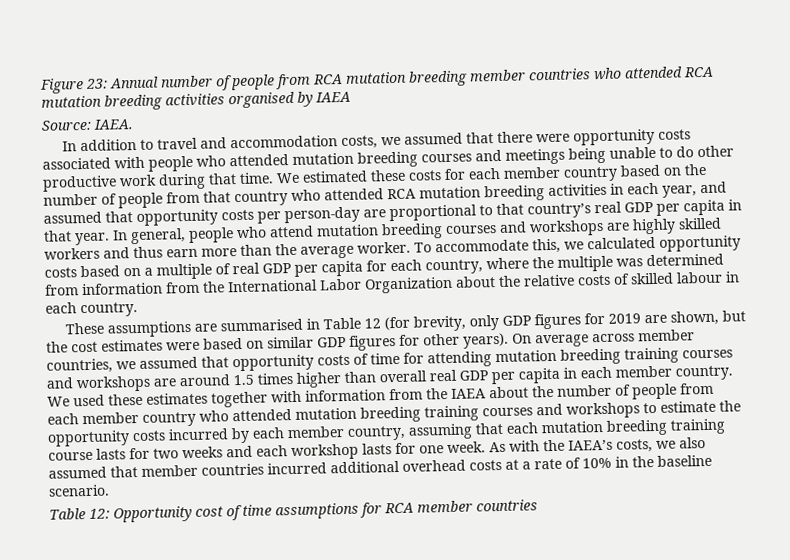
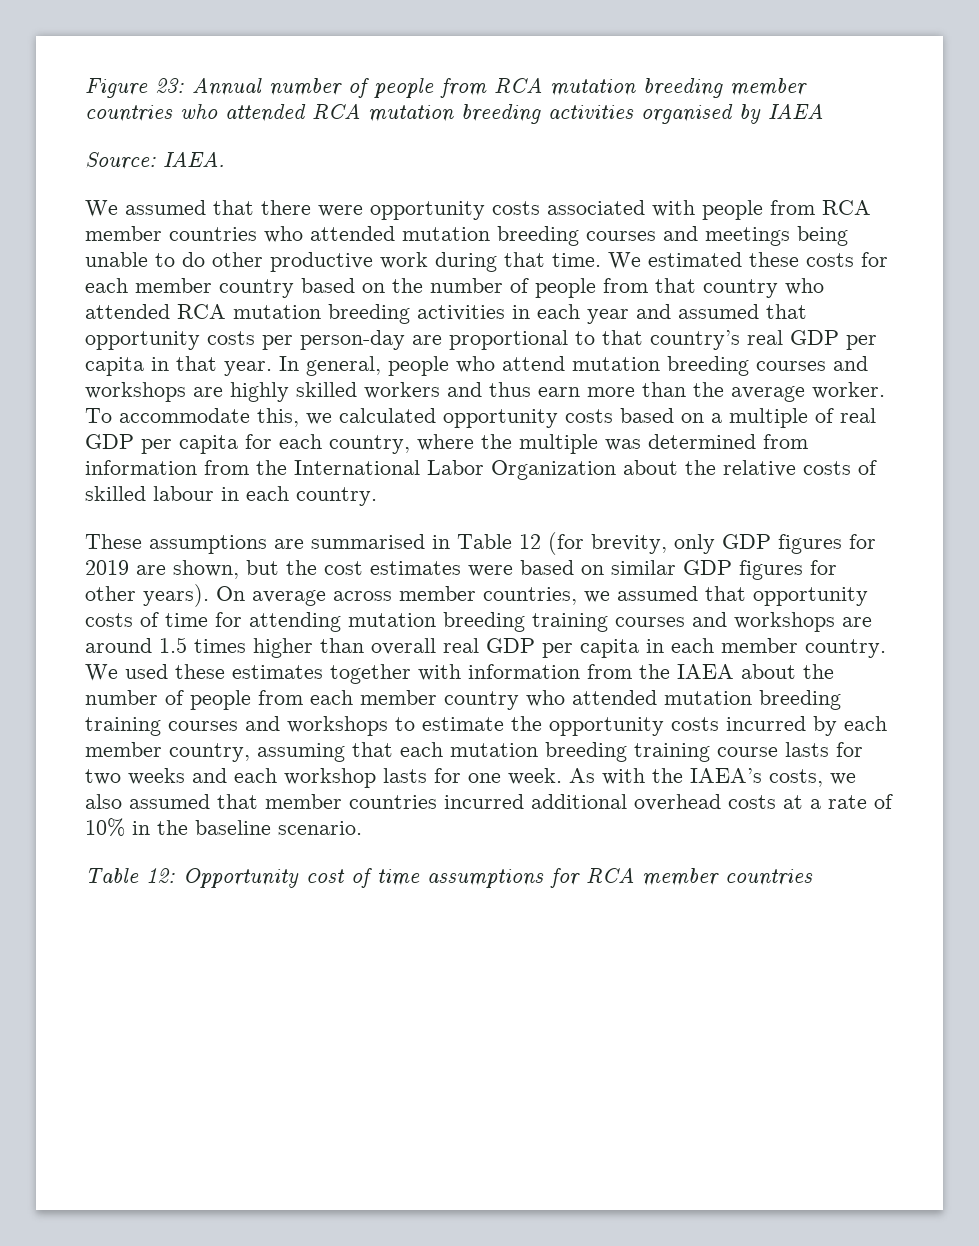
[61,135,401,152] In addition to travel and accommodation costs, we -> [85,200,118,217] We
(193, 163) none -> [770,200,871,215] [85,226,257,241] from RCA member countries
[662,185,697,198] year, -> [587,309,629,324] year

